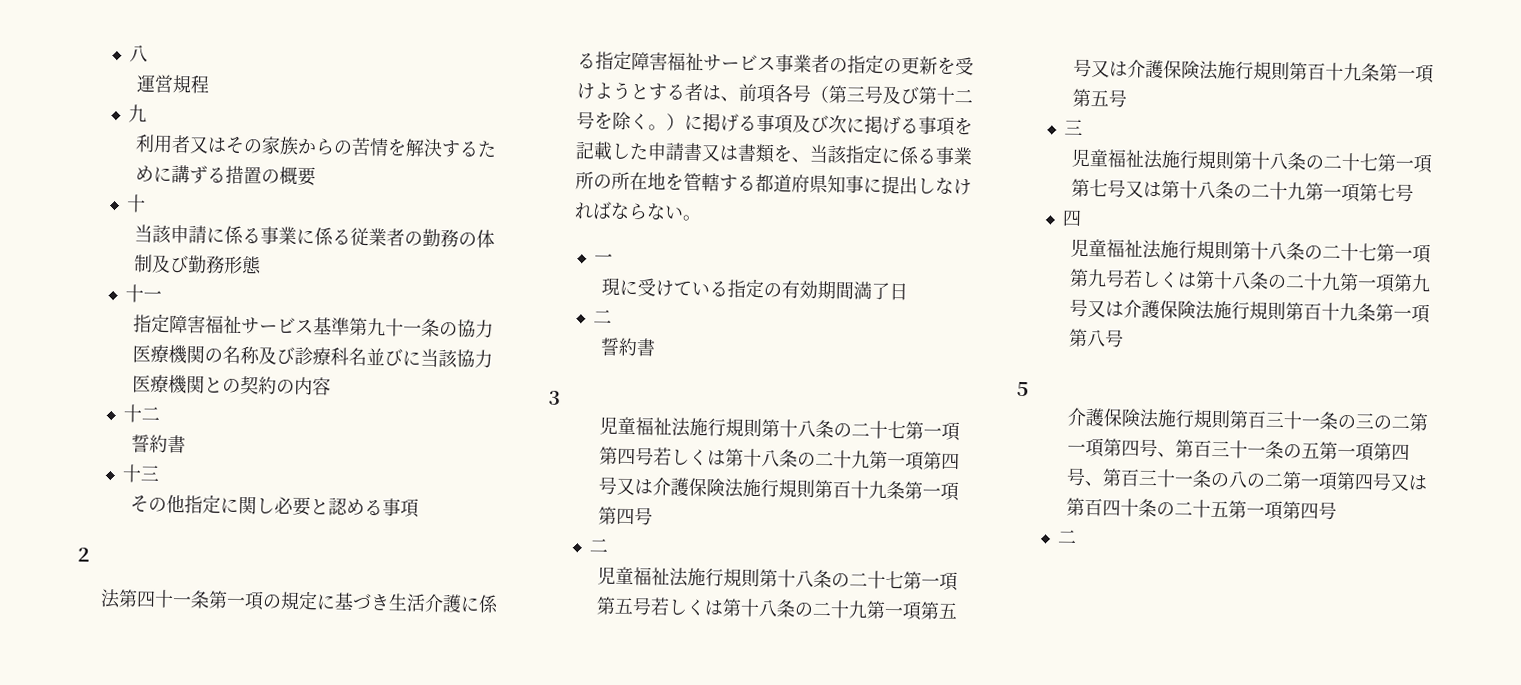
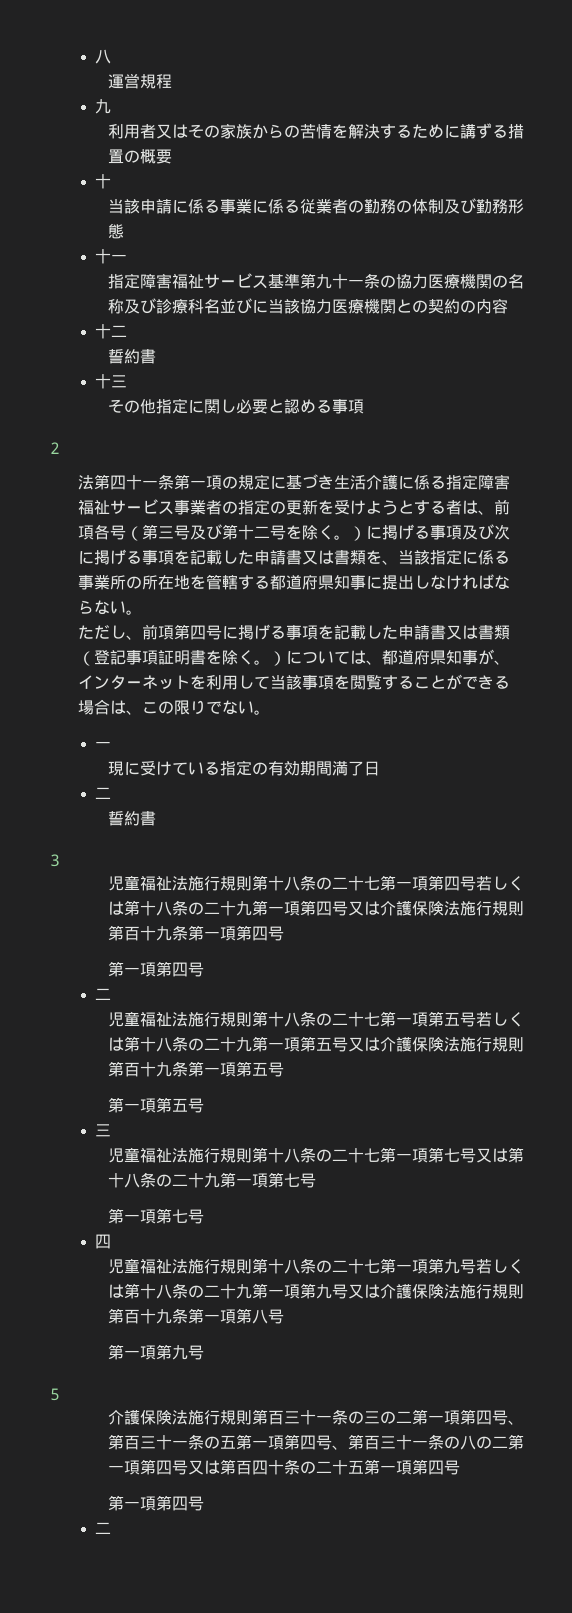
(702, 218) none -> [77,624,510,640] [77,649,510,666] [77,674,510,690] [77,699,270,715] // ただし、前項第四号に掲げる事項を記載した申請書又は書類（登記事項証明書を除く。）については、都道府県知事が、インターネットを利用して当該事項を閲覧することができる場合は、この限りでない。
(653, 516) none -> [108,961,205,977] // 第一項第四号
(1127, 98) none -> [108,1097,205,1113] // 第一項第五号
(1414, 193) none -> [108,1208,205,1224] // 第一項第七号
(1124, 338) none -> [108,1344,205,1360] // 第一項第九号
(1337, 510) none -> [108,1495,205,1511] // 第一項第四号

